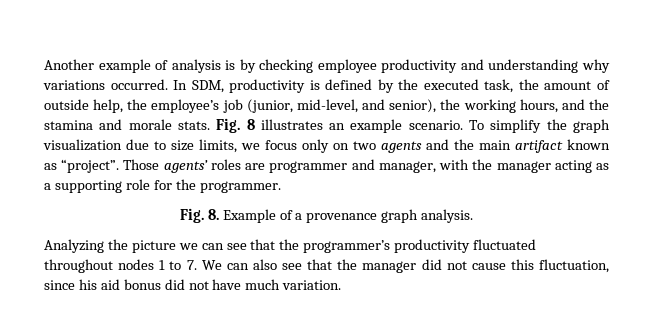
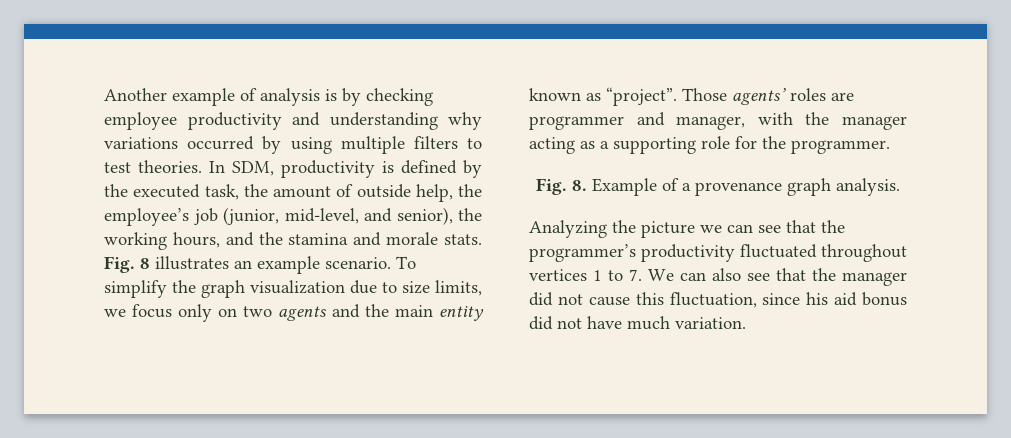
[110,79,168,90] occurred. -> [187,136,482,154] [104,160,202,173] occurred by using multiple filters to test theories.
[515,140,563,153] artifact -> [439,306,484,321] entity
[118,259,155,270] nodes -> [529,269,587,281] vertices

